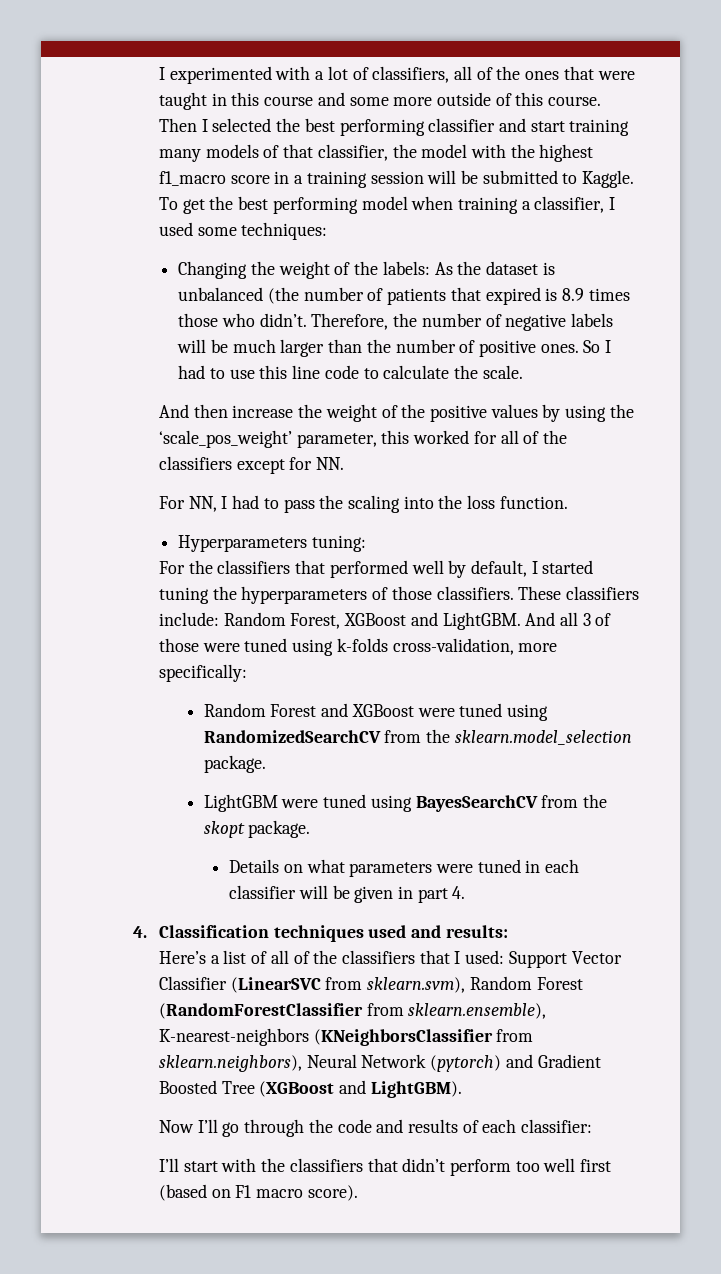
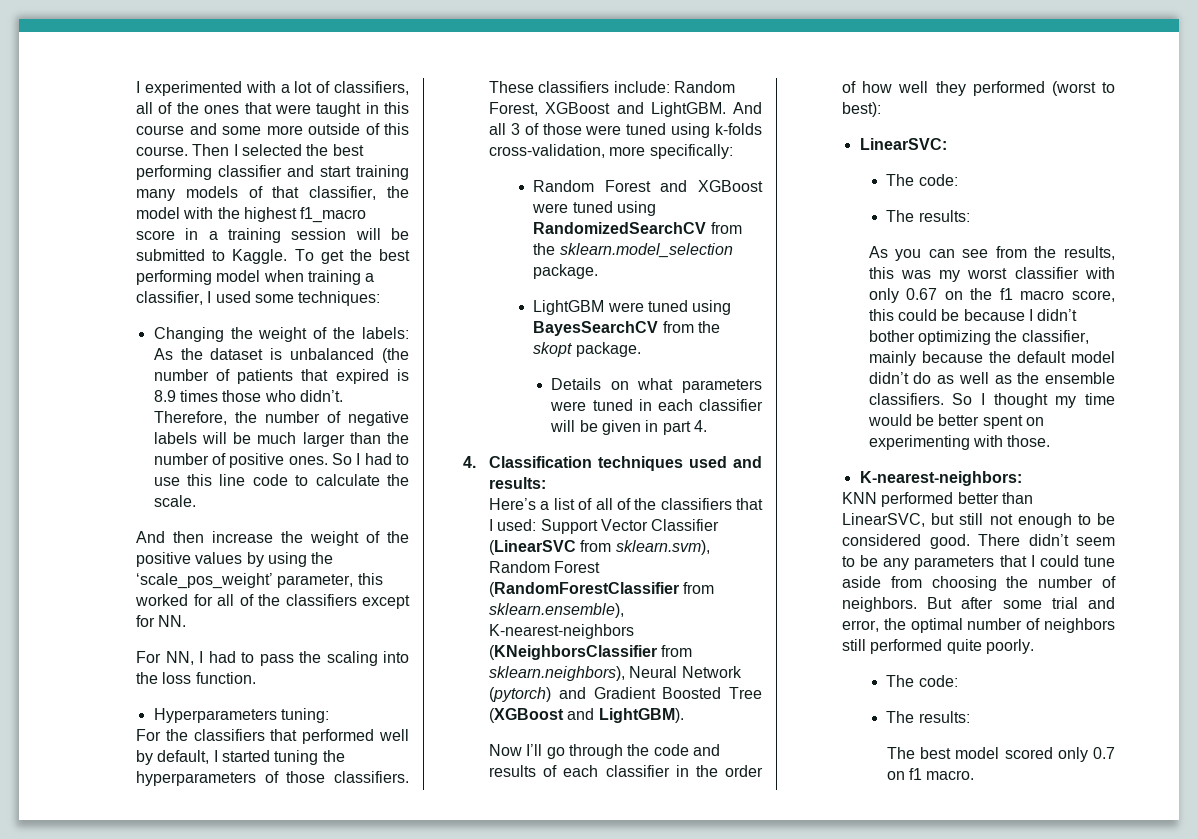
[521,1119,593,1133] [158,1158,612,1176] [158,1184,358,1201] classifier: // I’ll start with the classifiers that didn’t perform too well first (based on F1 macro score). -> [605,765,763,777] [842,81,1115,96] [842,102,882,117] [859,138,947,150] [886,174,958,186] [886,210,970,222] [868,246,1115,261] [868,267,1115,282] [868,288,1115,303] [868,309,1078,321] [868,330,1089,345] [868,351,1115,366] [868,372,1115,384] [868,393,1115,408] [867,414,1044,429] [868,435,1051,450] [859,471,1022,486] [842,492,1034,507] [842,513,1115,528] [842,534,1115,549] [842,555,1115,570] [842,576,1116,591] [842,597,1115,612] [842,618,1115,633] [842,639,1035,654] [886,675,958,687] [886,711,970,723] [886,747,1115,762] [886,768,975,780] classifier in the order of how well they performed (worst to best): // LinearSVC: // The code: // The results: // As you can see from the results, this was my worst classifier with only 0.67 on the f1 macro score, this could be because I didn’t bother optimizing the classifier, mainly because the default model didn’t do as well as the ensemble classifiers. So I thought my time would be better spent on experimenting with those. // K-nearest-neighbors: // KNN performed better than LinearSVC, but still not enough to be considered good. There didn’t seem to be any parameters that I could tune aside from choosing the number of neighbors. But after some trial and error, the optimal number of neighbors still performed quite poorly. // The code: // The results: // The best model scored only 0.7 on f1 macro.

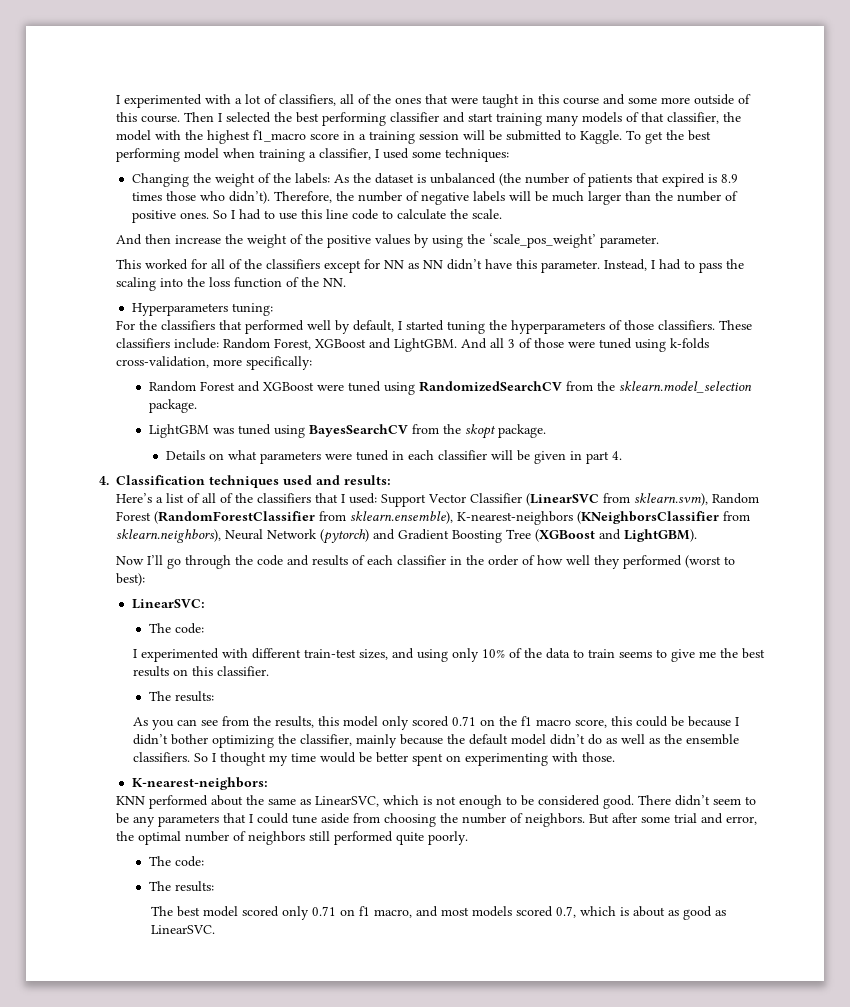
[299,390,343,402] didn’t. -> [228,191,270,204] didn’t).
[277,573,383,588] parameter, this -> [600,235,660,248] [116,259,142,269] parameter. // This
[158,615,187,627] [136,651,194,665] NN. // For NN, -> [384,259,648,273] NN as NN didn’t have this parameter. Instead,
[195,672,256,684] function. -> [234,277,347,288] function of the NN.
[607,302,644,312] were -> [212,428,234,434] was
[662,687,722,699] Boosted -> [452,530,503,543] Boosting
(958, 180) none -> [133,648,766,662] [133,666,270,677] // I experimented with different train-test sizes, and using only 10% of the data to train seems to give me the best results on this classifier.
[900,267,1115,282] [868,288,938,303] was my worst classifier with only 0.67 -> [343,716,477,730] model only scored 0.71
[957,492,1034,504] [842,513,984,527] better than LinearSVC, but still -> [211,795,433,807] about the same as LinearSVC, which is
[1093,747,1115,759] 0.7 -> [311,906,336,916] 0.71
[926,770,975,780] macro. -> [373,906,726,920] [150,925,215,934] macro, and most models scored 0.7, which is about as good as LinearSVC.

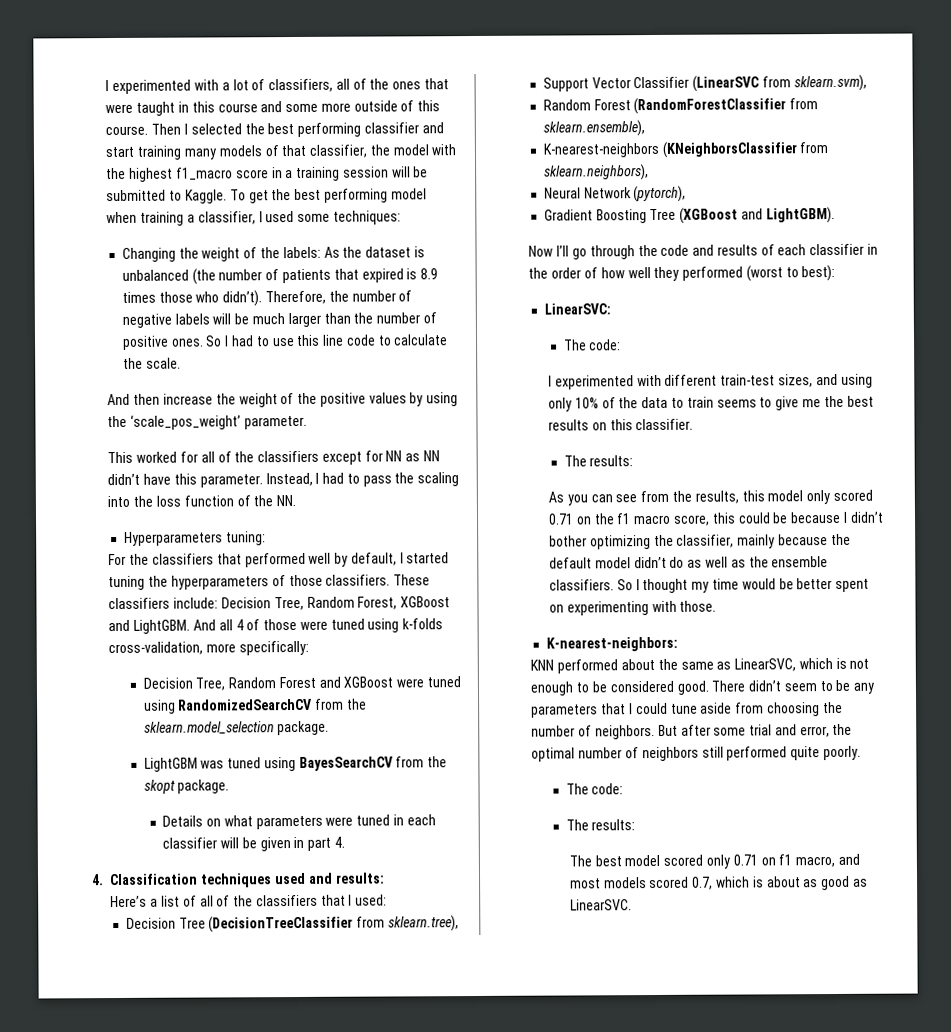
(220, 343) none -> [220,596,304,611] Decision Tree,
[508,339,516,348] 3 -> [235,619,244,631] 4
(313, 363) none -> [142,677,226,691] Decision Tree,
(378, 498) none -> [125,915,459,933] // Decision Tree (DecisionTreeClassifier from sklearn.tree), //
(709, 499) none -> (867, 83) //
(454, 517) none -> (645, 128) //
(222, 536) none -> (649, 172) //
[320,529,396,544] (pytorch) and -> [633,185,687,203] (pytorch), //

